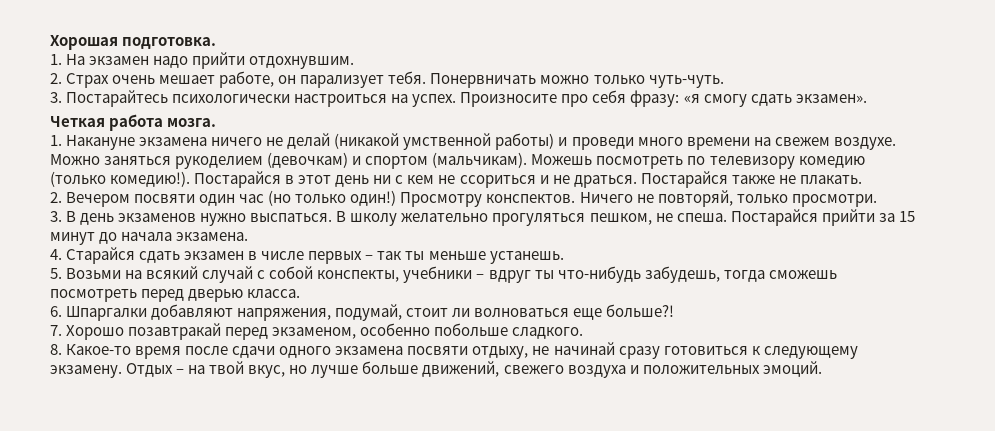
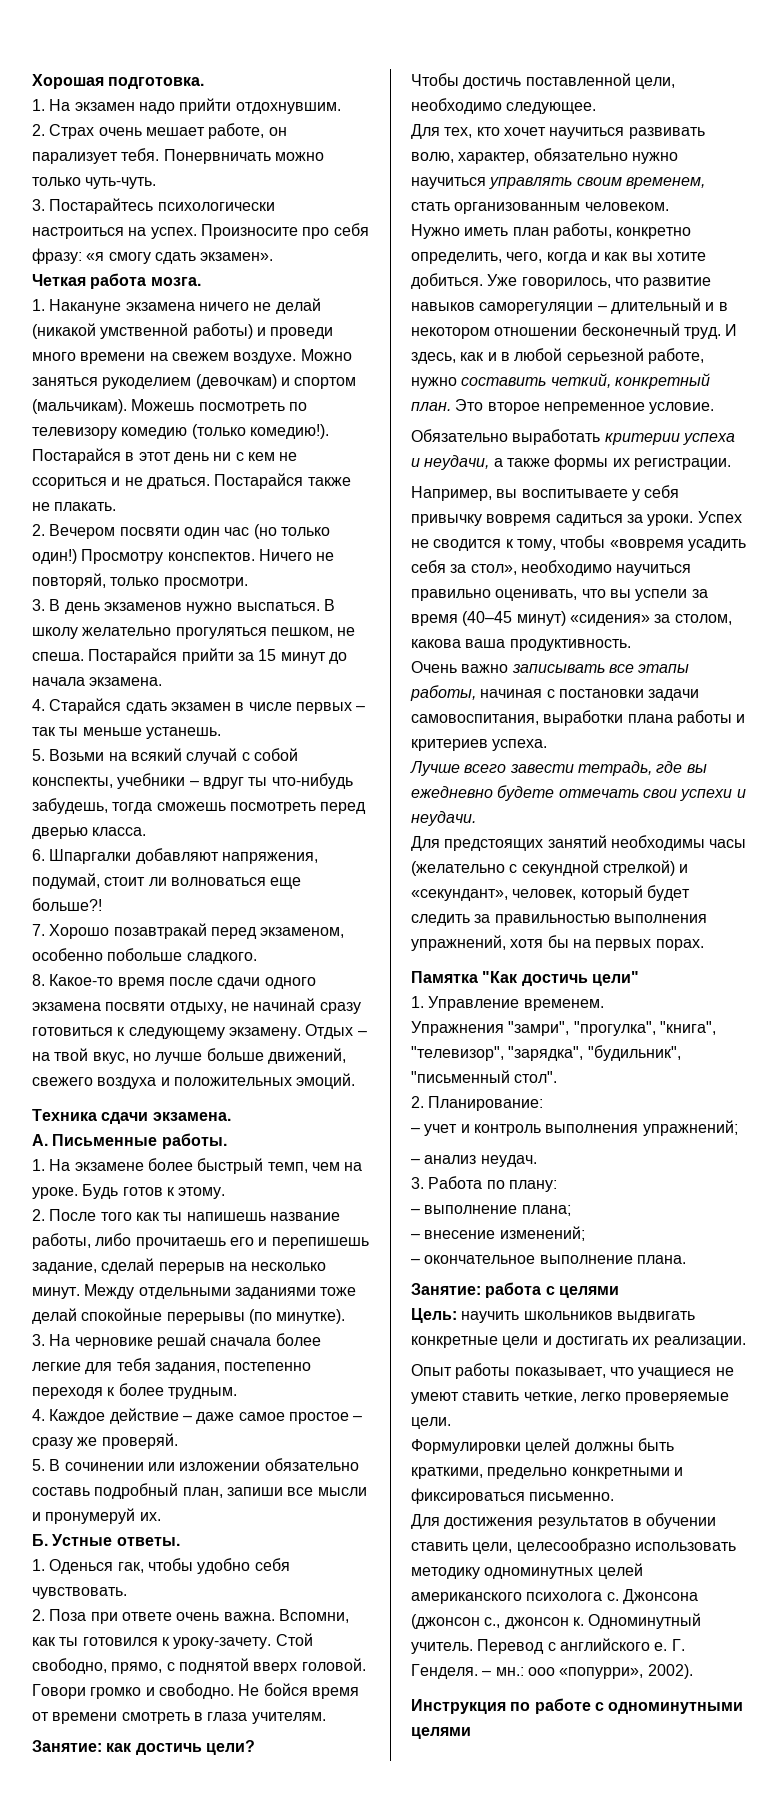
(822, 369) none -> [32,1109,231,1124] [32,1133,227,1149] [32,1158,363,1174] [32,1184,226,1199] [32,1209,340,1221] [32,1233,369,1249] [32,1258,327,1274] [32,1284,357,1299] [32,1308,346,1324] [32,1333,321,1349] [32,1358,312,1374] [32,1383,237,1399] [32,1408,363,1424] [32,1433,178,1449] [32,1458,359,1471] [32,1483,367,1499] [32,1508,161,1524] [32,1534,180,1546] [32,1558,290,1574] [32,1587,127,1599] [32,1609,349,1624] [32,1633,313,1649] [32,1658,366,1674] [32,1683,359,1699] [32,1712,326,1724] [32,1740,255,1755] [411,73,675,89] [411,98,597,114] [411,124,705,139] [411,148,678,164] [411,177,705,189] [411,202,669,214] [411,223,692,239] [411,252,706,264] [411,273,712,289] [411,298,728,314] [411,323,738,339] [411,348,704,364] [411,373,710,389] [411,399,715,414] [411,429,735,445] [411,454,731,470] [411,485,680,501] [411,511,742,526] [411,535,746,551] [411,560,692,576] [411,589,708,601] [411,611,732,626] [411,639,631,651] [411,661,690,673] [410,685,700,701] [411,710,746,726] [411,739,548,751] [410,761,707,776] [411,785,746,801] [411,811,476,826] [411,835,747,851] [411,860,689,876] [411,885,690,901] [411,914,707,926] [411,935,704,951] [411,971,639,986] [411,996,604,1011] [411,1021,716,1036] [411,1045,681,1061] [411,1070,558,1083] [411,1096,544,1111] [411,1120,738,1136] [411,1155,537,1167] [411,1176,557,1192] [411,1205,571,1216] [411,1226,585,1241] [411,1255,686,1264] [411,1282,619,1298] [411,1308,695,1323] [411,1336,746,1348] [411,1363,734,1379] [411,1392,730,1404] [411,1417,451,1429] [411,1438,674,1454] [411,1467,683,1479] [411,1488,615,1504] [411,1513,717,1529] [411,1538,736,1554] [411,1563,643,1579] [411,1589,698,1604] [411,1613,702,1629] [411,1638,685,1654] [411,1664,693,1679] [411,1698,744,1714] [411,1727,471,1739] // Техника сдачи экзамена. // А. Письменные работы. // 1. На экзамене более быстрый темп, чем на уроке. Будь готов к этому. // 2. После того как ты напишешь название работы, либо прочитаешь его и перепишешь задание, сделай перерыв на несколько минут. Между отдельными заданиями тоже делай спокойные перерывы (по минутке). // 3. На черновике решай сначала более легкие для тебя задания, постепенно переходя к более трудным. // 4. Каждое действие – даже самое простое – сразу же проверяй. // 5. В сочинении или изложении обязательно составь подробный план, запиши все мысли и пронумеруй их. // Б. Устные ответы. // 1. Оденься гак, чтобы удобно себя чувствовать. // 2. Поза при ответе очень важна. Вспомни, как ты готовился к уроку-зачету. Стой свободно, прямо, с поднятой вверх головой. Говори громко и свободно. Не бойся время от времени смотреть в глаза учителям. // Занятие: как достичь цели? // Чтобы достичь поставленной цели, необходимо следующее. // Для тех, кто хочет научиться развивать волю, характер, обязательно нужно научиться управлять своим временем, стать организованным человеком. // Нужно иметь план работы, конкретно определить, чего, когда и как вы хотите добиться. Уже говорилось, что развитие навыков саморегуляции – длительный и в некотором отношении бесконечный труд. И здесь, как и в любой серьезной работе, нужно составить четкий, конкретный план. Это второе непременное условие. // Обязательно выработать критерии успеха и неудачи, а также формы их регистрации. // Например, вы воспитываете у себя привычку вовремя садиться за уроки. Успех не сводится к тому, чтобы «вовремя усадить себя за стол», необходимо научиться правильно оценивать, что вы успели за время (40–45 минут) «сидения» за столом, какова ваша продуктивность. // Очень важно записывать все этапы работы, начиная с постановки задачи самовоспитания, выработки плана работы и критериев успеха. // Лучше всего завести тетрадь, где вы ежедневно будете отмечать свои успехи и неудачи. // Для предстоящих занятий необходимы часы (желательно с секундной стрелкой) и «секундант», человек, который будет следить за правильностью выполнения упражнений, хотя бы на первых порах. // Памятка "Как достичь цели" // 1. Управление временем. // Упражнения "замри", "прогулка", "книга", "телевизор", "зарядка", "будильник", "письменный стол". // 2. Планирование: // – учет и контроль выполнения упражнений; // – анализ неудач. // 3. Работа по плану: // – выполнение плана; // – внесение изменений; // – окончательное выполнение плана. // Занятие: работа с целями // Цель: научить школьников выдвигать конкретные цели и достигать их реализации. // Опыт работы показывает, что учащиеся не умеют ставить четкие, легко проверяемые цели. // Формулировки целей должны быть краткими, предельно конкретными и фиксироваться письменно. // Для достижения результатов в обучении ставить цели, целесообразно использовать методику одноминутных целей американского психолога с. Джонсона (джонсон с., джонсон к. Одноминутный учитель. Перевод с английского е. Г. Генделя. – мн.: ооо «попурри», 2002). // Инструкция по работе с одноминутными целями

